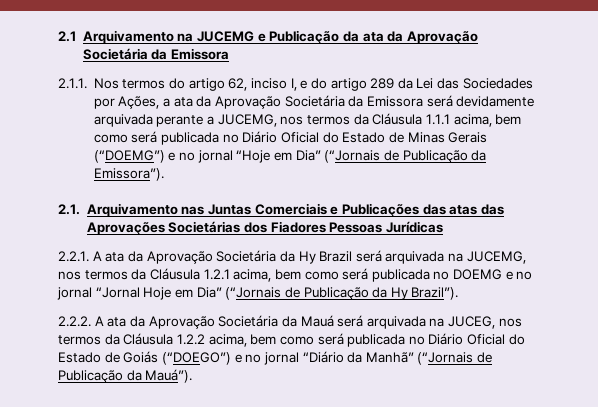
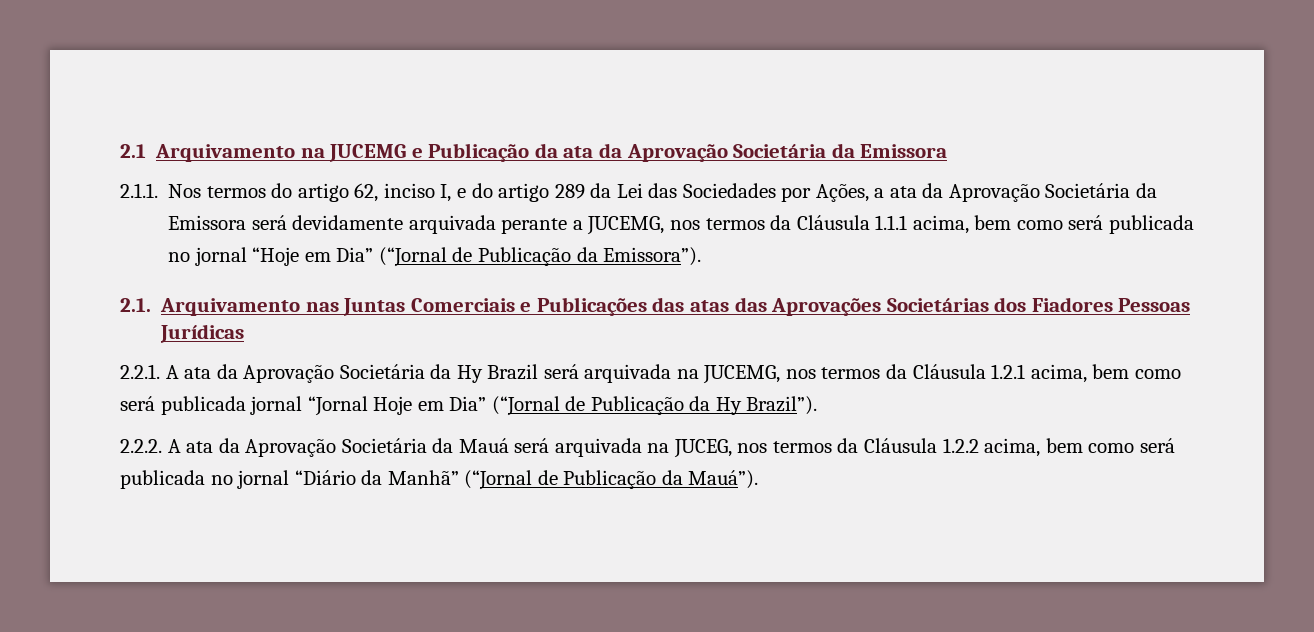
[242,131,488,143] [93,150,196,163] Diário Oficial do Estado de Minas Gerais (“DOEMG”) e no -> (191, 257) none
[324,150,381,163] (“Jornais -> [378,247,447,267] (“Jornal
[433,269,533,280] no DOEMG e no -> (246, 405) none
[225,287,282,300] (“Jornais -> [491,396,560,416] (“Jornal
[428,333,525,345] [58,351,262,365] Diário Oficial do Estado de Goiás (“DOEGO”) e no -> (233, 480) none
[417,352,474,365] (“Jornais -> [464,470,533,490] (“Jornal

